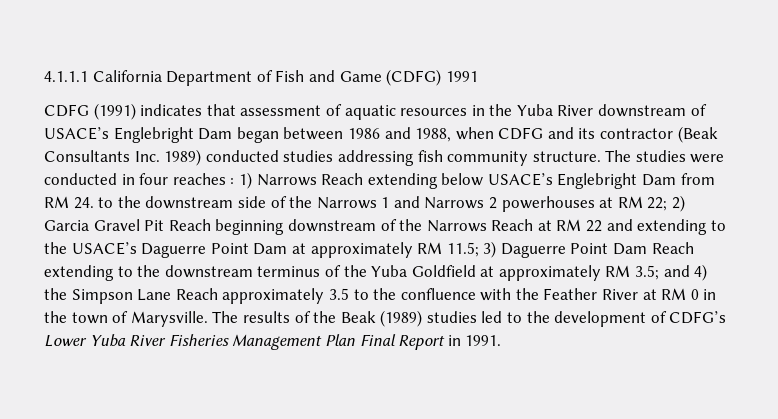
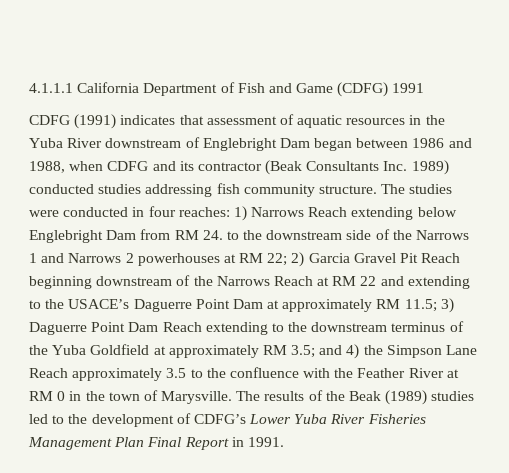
[44,127,109,140] USACE’s -> (200, 142) none
[172,173,235,185] reaches : -> [178,207,230,217] reaches:
[487,173,553,186] USACE’s -> (457, 212) none

